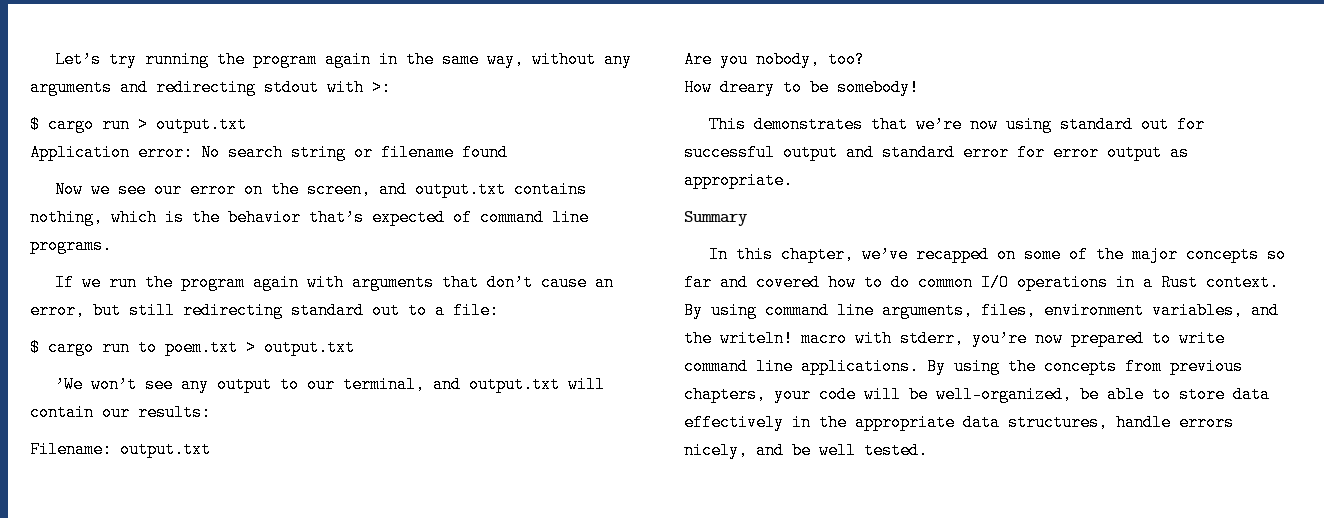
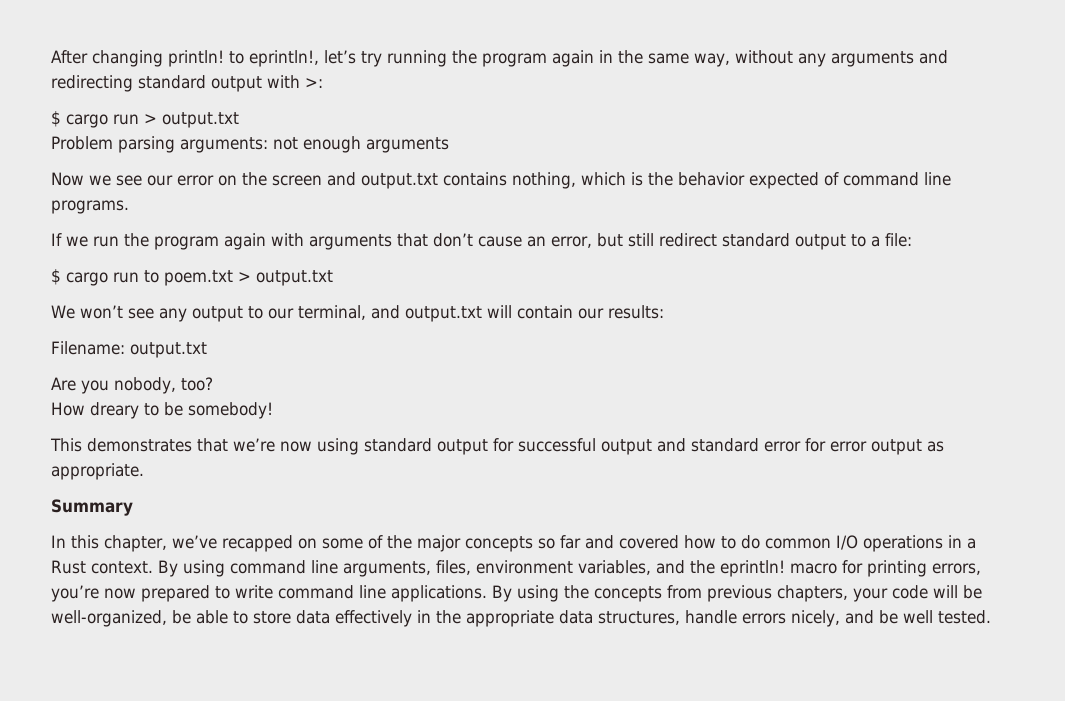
[55,51,102,68] Let’s -> [51,50,356,67] After changing println! to eprintln!, let’s
[264,79,319,96] stdout -> [138,75,262,92] standard output
[30,144,508,161] Application error: No search string or filename found -> [51,136,449,153] Problem parsing arguments: not enough arguments
[307,181,372,198] screen, -> [272,175,322,186] screen
[309,209,364,226] that’s -> (745, 179) none
[183,302,400,319] redirecting standard out -> [659,233,846,250] redirect standard output
[55,376,84,393] ’We -> [51,305,75,319] We
[1141,116,1170,133] out -> [437,439,488,455] output
[720,330,964,347] writeln! macro with stderr, -> [720,560,981,577] eprintln! macro for printing errors,

